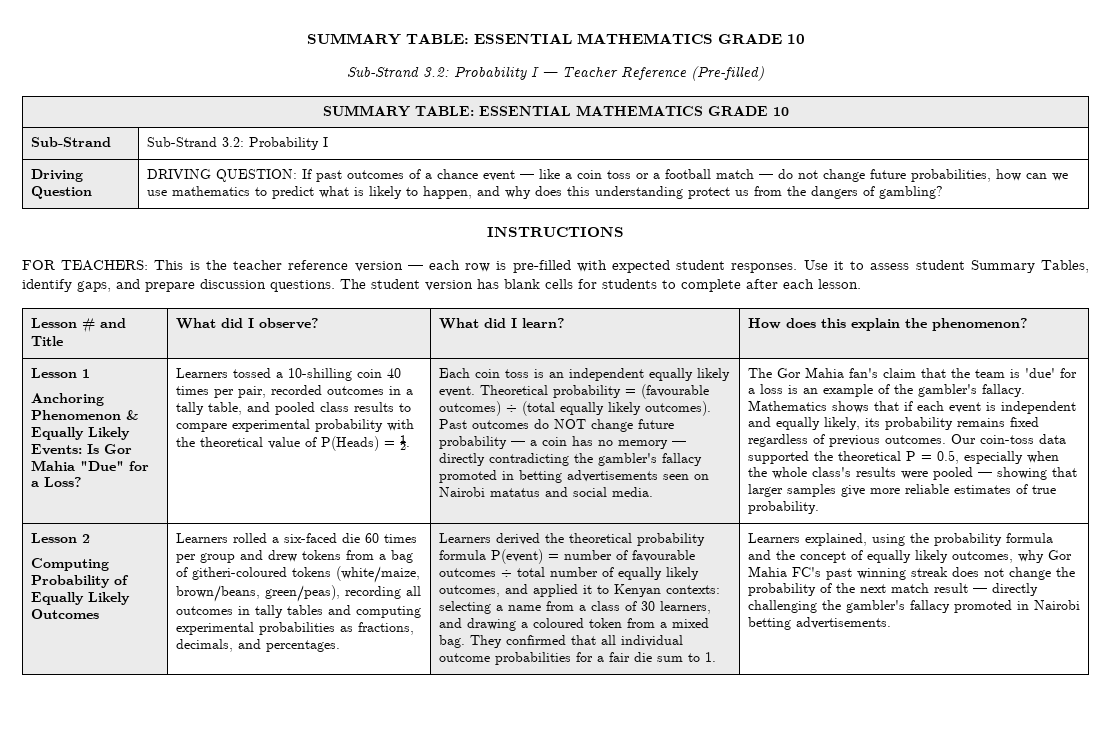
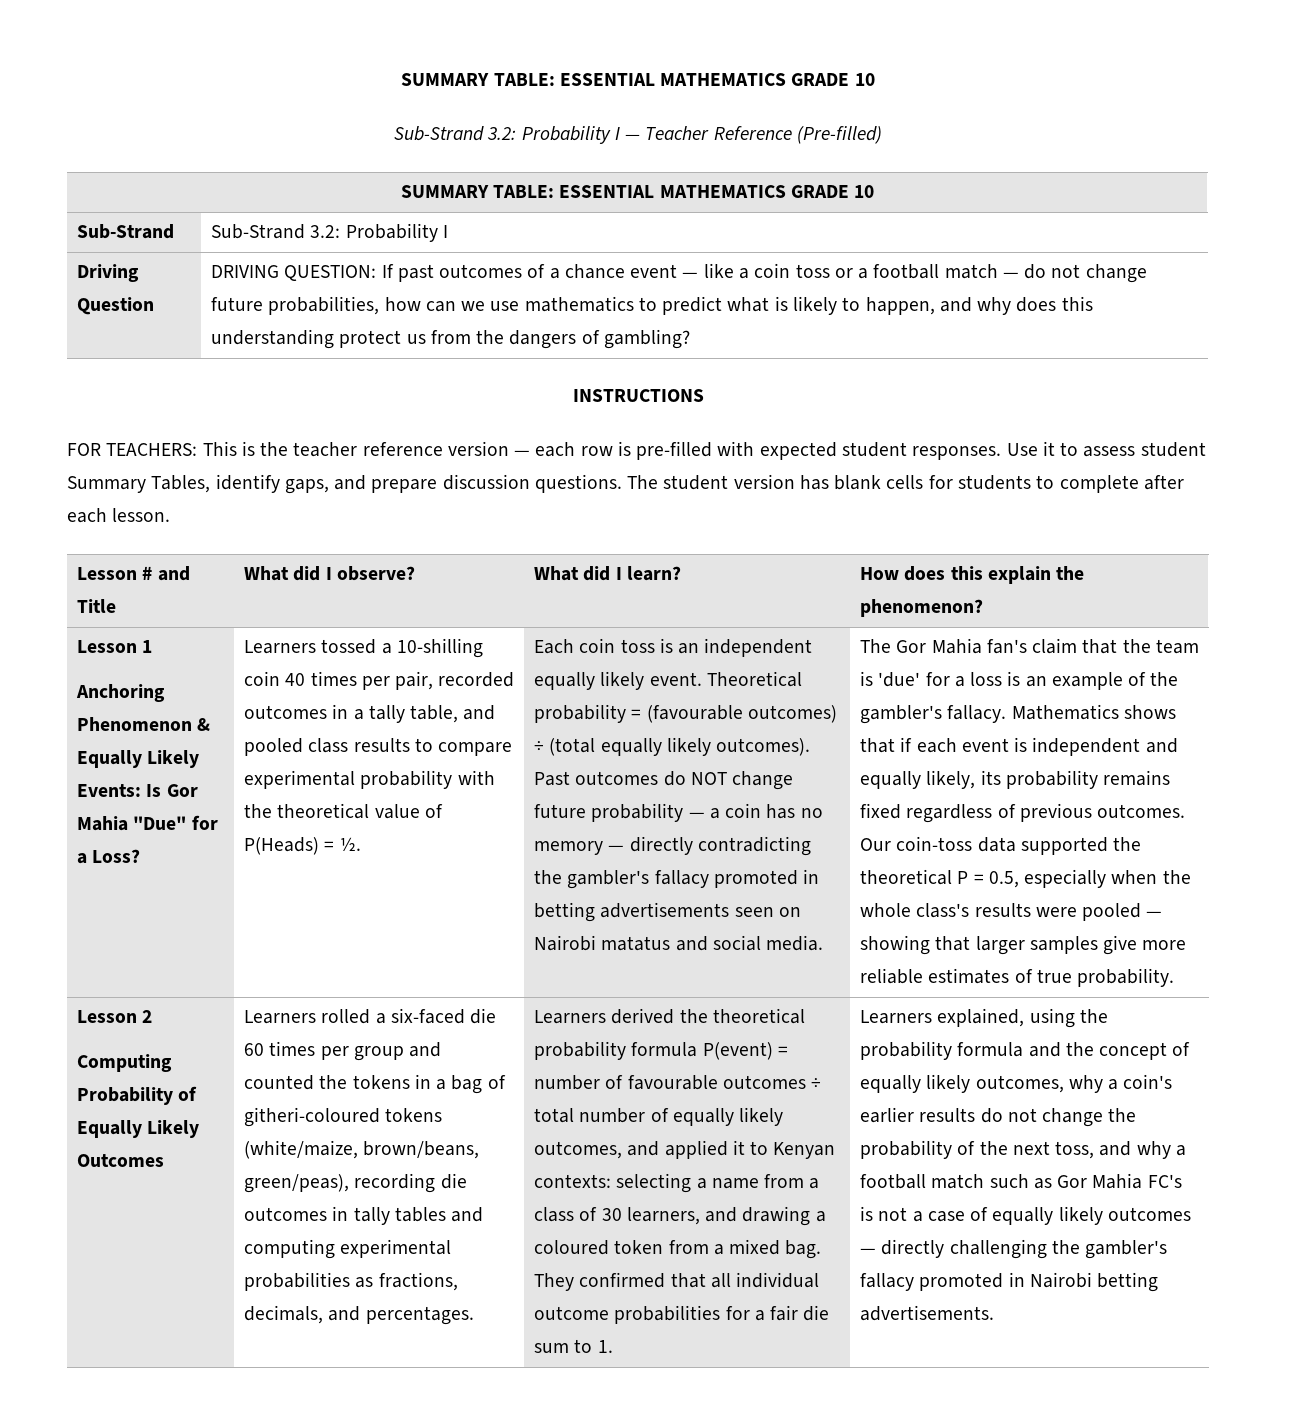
[267,550,374,562] drew tokens from -> [244,1074,431,1090] counted the tokens in
[405,586,421,596] all -> [440,1173,467,1189] die
[1047,550,1072,560] [747,566,979,580] Gor Mahia FC's past winning streak does -> [1108,1074,1173,1090] [860,1107,1003,1123] a coin's earlier results do
[890,583,968,593] match result -> [1055,1141,1186,1159] [860,1173,1182,1189] [860,1206,1191,1225] toss, and why a football match such as Gor Mahia FC's is not a case of equally likely outcomes

